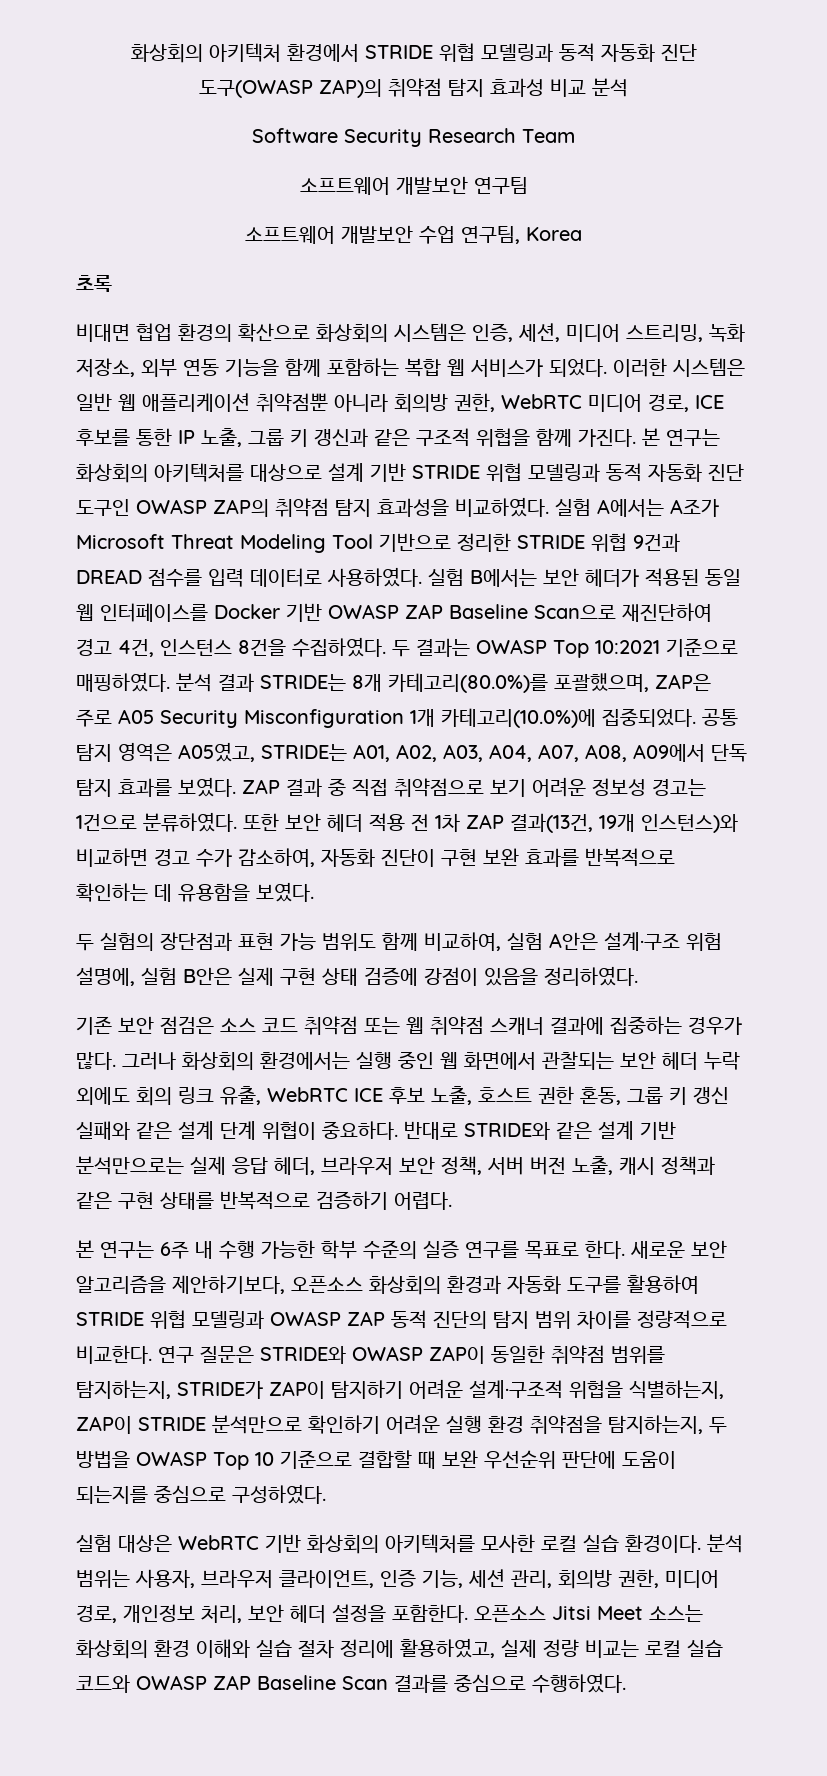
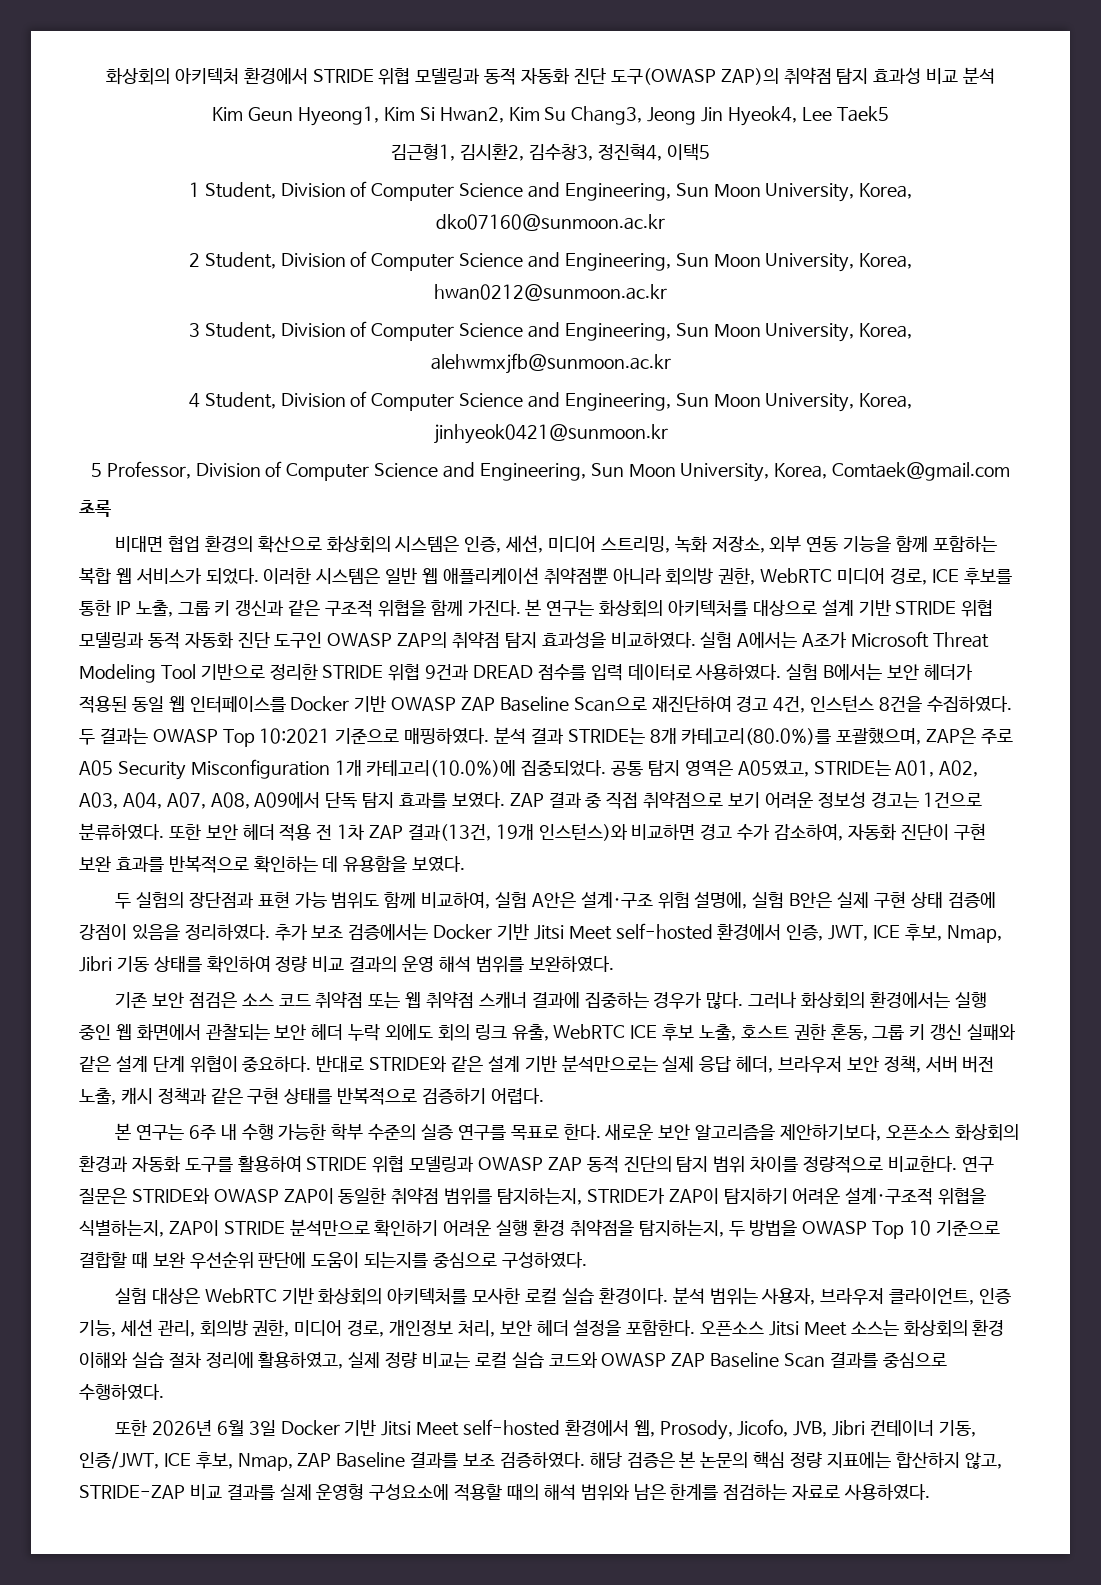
[252,128,575,147] [299,176,528,195] [245,225,582,244] Software Security Research Team // 소프트웨어 개발보안 연구팀 // 소프트웨어 개발보안 수업 연구팀, Korea -> [212,106,889,126] [391,143,710,161] [188,181,913,202] [436,214,665,231] [188,251,913,272] [434,284,668,301] [188,321,913,342] [430,353,671,374] [188,391,913,412] [433,424,668,444] [90,461,1011,482] Kim Geun Hyeong1, Kim Si Hwan2, Kim Su Chang3, Jeong Jin Hyeok4, Lee Taek5 // 김근형1, 김시환2, 김수창3, 정진혁4, 이택5 // 1 Student, Division of Computer Science and Engineering, Sun Moon University, Korea, dko07160@sunmoon.ac.kr // 2 Student, Division of Computer Science and Engineering, Sun Moon University, Korea, hwan0212@sunmoon.ac.kr // 3 Student, Division of Computer Science and Engineering, Sun Moon University, Korea, alehwmxjfb@sunmoon.ac.kr // 4 Student, Division of Computer Science and Engineering, Sun Moon University, Korea, jinhyeok0421@sunmoon.kr // 5 Professor, Division of Computer Science and Engineering, Sun Moon University, Korea, Comtaek@gmail.com
(638, 976) none -> [274,923,1002,943] [79,955,614,973] 추가 보조 검증에서는 Docker 기반 Jitsi Meet self-hosted 환경에서 인증, JWT, ICE 후보, Nmap, Jibri 기동 상태를 확인하여 정량 비교 결과의 운영 해석 범위를 보완하였다.
(626, 1683) none -> [115,1419,976,1440] [79,1451,1002,1471] [79,1483,931,1501] // 또한 2026년 6월 3일 Docker 기반 Jitsi Meet self-hosted 환경에서 웹, Prosody, Jicofo, JVB, Jibri 컨테이너 기동, 인증/JWT, ICE 후보, Nmap, ZAP Baseline 결과를 보조 검증하였다. 해당 검증은 본 논문의 핵심 정량 지표에는 합산하지 않고, STRIDE-ZAP 비교 결과를 실제 운영형 구성요소에 적용할 때의 해석 범위와 남은 한계를 점검하는 자료로 사용하였다.

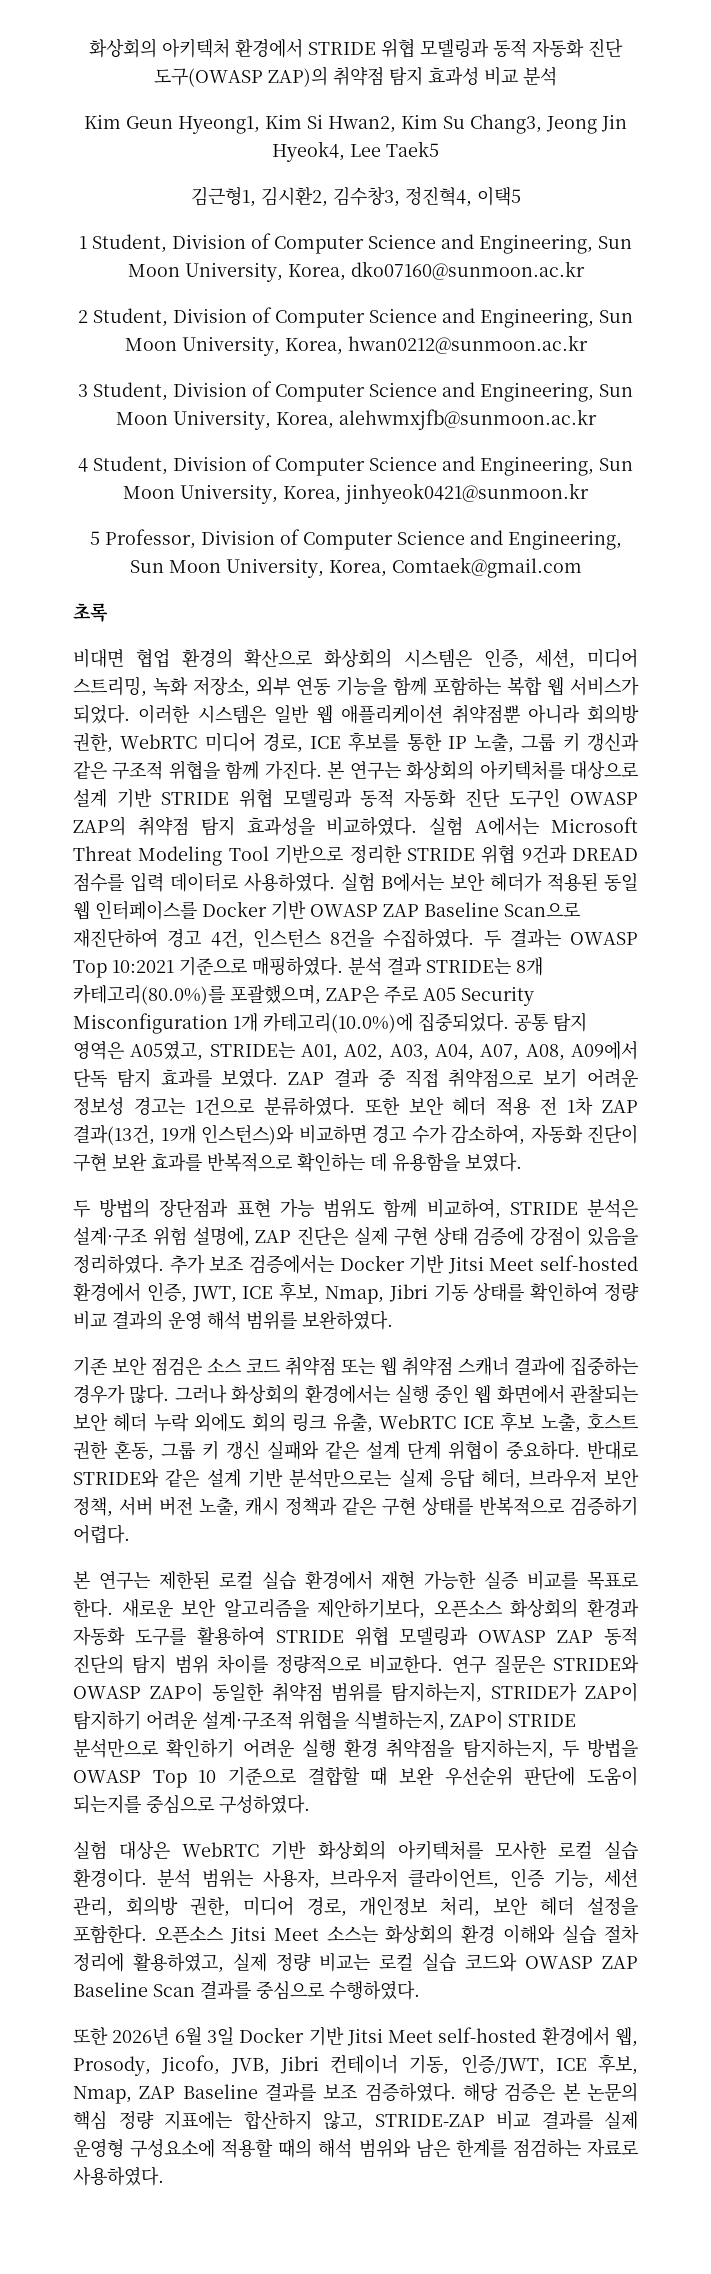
[802,632,848,648] A조가 -> (540, 826) none
[135,892,184,908] 실험의 -> [99,1198,151,1218] 방법의
[494,892,576,908] 실험 A안은 -> [509,1199,638,1218] STRIDE 분석은
[752,892,833,908] 실험 B안은 -> [255,1227,349,1245] ZAP 진단은
[188,1124,506,1140] 6주 내 수행 가능한 학부 수준의 실증 연구를 -> [158,1571,579,1590] 제한된 로컬 실습 환경에서 재현 가능한 실증 비교를

